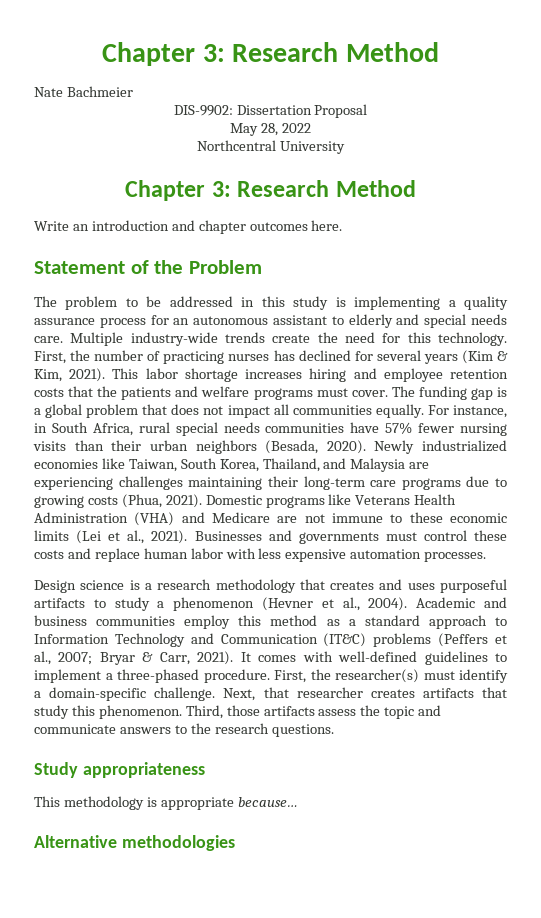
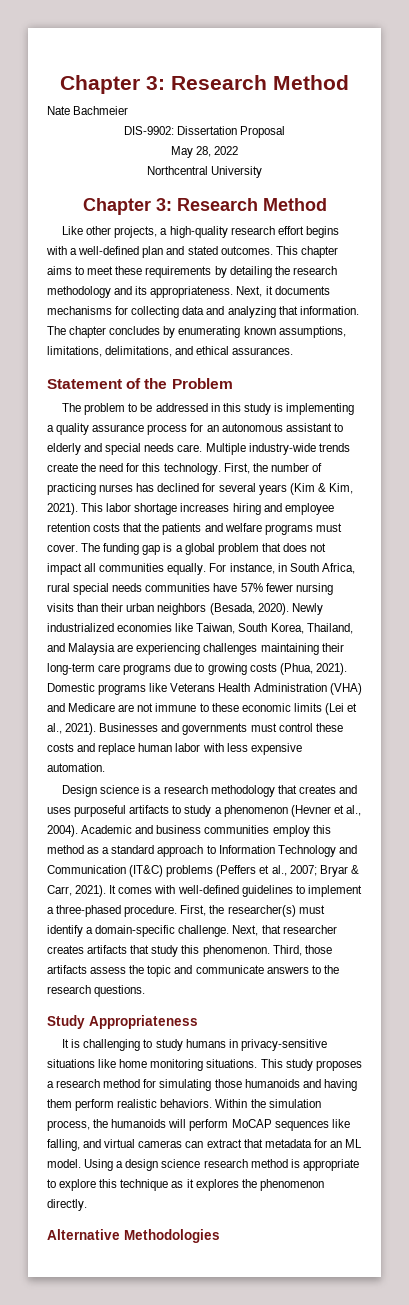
[34,220,343,234] Write an introduction and chapter outcomes here. -> [62,226,339,238] [46,246,338,258] [47,266,337,278] [47,286,330,298] [47,306,359,318] [47,326,346,338] [47,346,294,357] Like other projects, a high-quality research effort begins with a well-defined plan and stated outcomes. This chapter aims to meet these requirements by detailing the research methodology and its appropriateness. Next, it documents mechanisms for collecting data and analyzing that information. The chapter concludes by enumerating known assumptions, limitations, delimitations, and ethical assurances.
[350,549,487,562] automation processes. -> [47,763,105,772] automation.
[82,762,205,778] [34,796,298,810] appropriateness // This methodology is appropriate because… -> [89,1015,198,1029] [62,1039,327,1051] [47,1059,362,1071] [47,1079,357,1091] [47,1099,321,1111] [47,1119,350,1131] [47,1139,363,1151] [47,1159,359,1171] [47,1179,324,1191] [47,1199,87,1211] Appropriateness // It is challenging to study humans in privacy-sensitive situations like home monitoring situations. This study proposes a research method for simulating those humanoids and having them perform realistic behaviors. Within the simulation process, the humanoids will perform MoCAP sequences like falling, and virtual cameras can extract that metadata for an ML model. Using a design science research method is appropriate to explore this technique as it explores the phenomenon directly.
[121,835,235,851] methodologies -> [124,1229,220,1243] Methodologies

